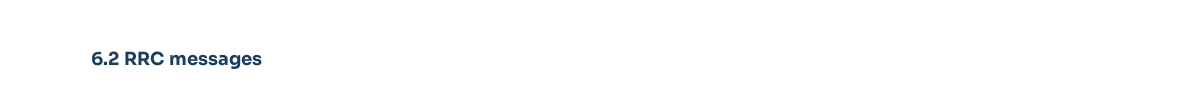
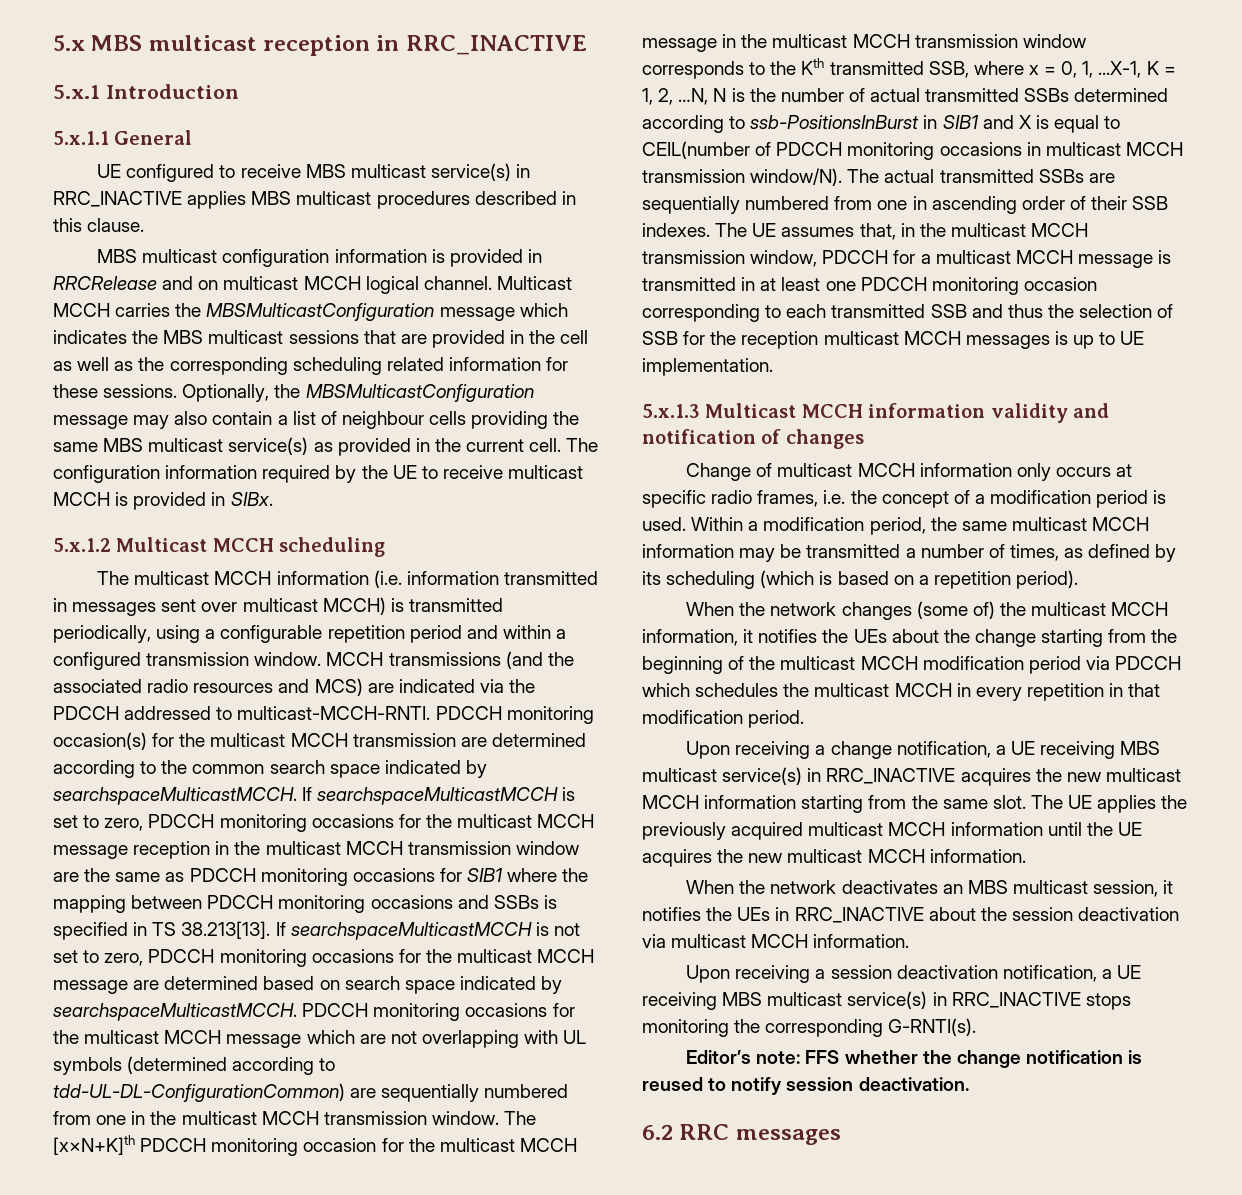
(91, 58) none -> [53,35,587,56] [53,84,239,99] [53,130,193,145] [97,163,531,182] [53,191,576,209] [53,218,145,232] [97,249,542,267] [53,276,572,294] [53,303,568,321] [53,330,589,348] [53,357,569,375] [53,384,534,402] [53,411,580,429] [53,437,599,456] [53,465,584,483] [53,492,273,510] [53,537,386,557] [97,570,598,588] [53,597,503,616] [53,625,567,643] [53,651,574,670] [53,678,536,696] [53,706,594,724] [53,732,586,750] [53,760,487,778] [53,787,576,805] [53,814,595,832] [53,841,579,859] [53,868,589,886] [53,895,557,913] [53,921,580,940] [53,949,595,967] [53,976,563,994] [53,1003,575,1021] [53,1030,587,1048] [53,1056,336,1075] [53,1083,569,1102] [53,1111,537,1125] [53,1135,577,1156] [642,34,1086,52] [642,58,1176,79] [642,88,1169,105] [642,115,1121,133] [642,141,1183,160] [642,168,1115,186] [642,196,1169,214] [642,223,1089,240] [642,250,1172,268] [642,277,1097,295] [642,304,1174,322] [642,331,1145,349] [642,358,773,376] [642,403,1109,423] [642,429,864,449] [686,463,1133,481] [642,490,1167,508] [642,517,1150,535] [642,544,1177,562] [642,570,1079,589] [686,601,1169,620] [642,629,1178,647] [642,656,1182,674] [642,683,1161,701] [642,710,805,728] [686,741,1161,759] [642,767,1181,786] [642,795,1188,813] [642,822,1142,840] [642,849,1026,867] [686,880,1174,897] [642,907,1180,923] [642,934,910,948] [686,965,1142,983] [642,991,1131,1010] [642,1018,977,1037] [686,1050,1143,1068] [642,1077,969,1095] 5.x MBS multicast reception in RRC_INACTIVE // 5.x.1 Introduction // 5.x.1.1 General // UE configured to receive MBS multicast service(s) in RRC_INACTIVE applies MBS multicast procedures described in this clause. // MBS multicast configuration information is provided in RRCRelease and on multicast MCCH logical channel. Multicast MCCH carries the MBSMulticastConfiguration message which indicates the MBS multicast sessions that are provided in the cell as well as the corresponding scheduling related information for these sessions. Optionally, the MBSMulticastConfiguration message may also contain a list of neighbour cells providing the same MBS multicast service(s) as provided in the current cell. The configuration information required by the UE to receive multicast MCCH is provided in SIBx. // 5.x.1.2 Multicast MCCH scheduling // The multicast MCCH information (i.e. information transmitted in messages sent over multicast MCCH) is transmitted periodically, using a configurable repetition period and within a configured transmission window. MCCH transmissions (and the associated radio resources and MCS) are indicated via the PDCCH addressed to multicast-MCCH-RNTI. PDCCH monitoring occasion(s) for the multicast MCCH transmission are determined according to the common search space indicated by searchspaceMulticastMCCH. If searchspaceMulticastMCCH is set to zero, PDCCH monitoring occasions for the multicast MCCH message reception in the multicast MCCH transmission window are the same as PDCCH monitoring occasions for SIB1 where the mapping between PDCCH monitoring occasions and SSBs is specified in TS 38.213[13]. If searchspaceMulticastMCCH is not set to zero, PDCCH monitoring occasions for the multicast MCCH message are determined based on search space indicated by searchspaceMulticastMCCH. PDCCH monitoring occasions for the multicast MCCH message which are not overlapping with UL symbols (determined according to tdd-UL-DL-ConfigurationCommon) are sequentially numbered from one in the multicast MCCH transmission window. The [x×N+K]th PDCCH monitoring occasion for the multicast MCCH message in the multicast MCCH transmission window corresponds to the Kth transmitted SSB, where x = 0, 1, ...X-1, K = 1, 2, …N, N is the number of actual transmitted SSBs determined according to ssb-PositionsInBurst in SIB1 and X is equal to CEIL(number of PDCCH monitoring occasions in multicast MCCH transmission window/N). The actual transmitted SSBs are sequentially numbered from one in ascending order of their SSB indexes. The UE assumes that, in the multicast MCCH transmission window, PDCCH for a multicast MCCH message is transmitted in at least one PDCCH monitoring occasion corresponding to each transmitted SSB and thus the selection of SSB for the reception multicast MCCH messages is up to UE implementation. // 5.x.1.3 Multicast MCCH information validity and notification of changes // Change of multicast MCCH information only occurs at specific radio frames, i.e. the concept of a modification period is used. Within a modification period, the same multicast MCCH information may be transmitted a number of times, as defined by its scheduling (which is based on a repetition period). // When the network changes (some of) the multicast MCCH information, it notifies the UEs about the change starting from the beginning of the multicast MCCH modification period via PDCCH which schedules the multicast MCCH in every repetition in that modification period. // Upon receiving a change notification, a UE receiving MBS multicast service(s) in RRC_INACTIVE acquires the new multicast MCCH information starting from the same slot. The UE applies the previously acquired multicast MCCH information until the UE acquires the new multicast MCCH information. // When the network deactivates an MBS multicast session, it notifies the UEs in RRC_INACTIVE about the session deactivation via multicast MCCH information. // Upon receiving a session deactivation notification, a UE receiving MBS multicast service(s) in RRC_INACTIVE stops monitoring the corresponding G-RNTI(s). // Editor’s note: FFS whether the change notification is reused to notify session deactivation. //

